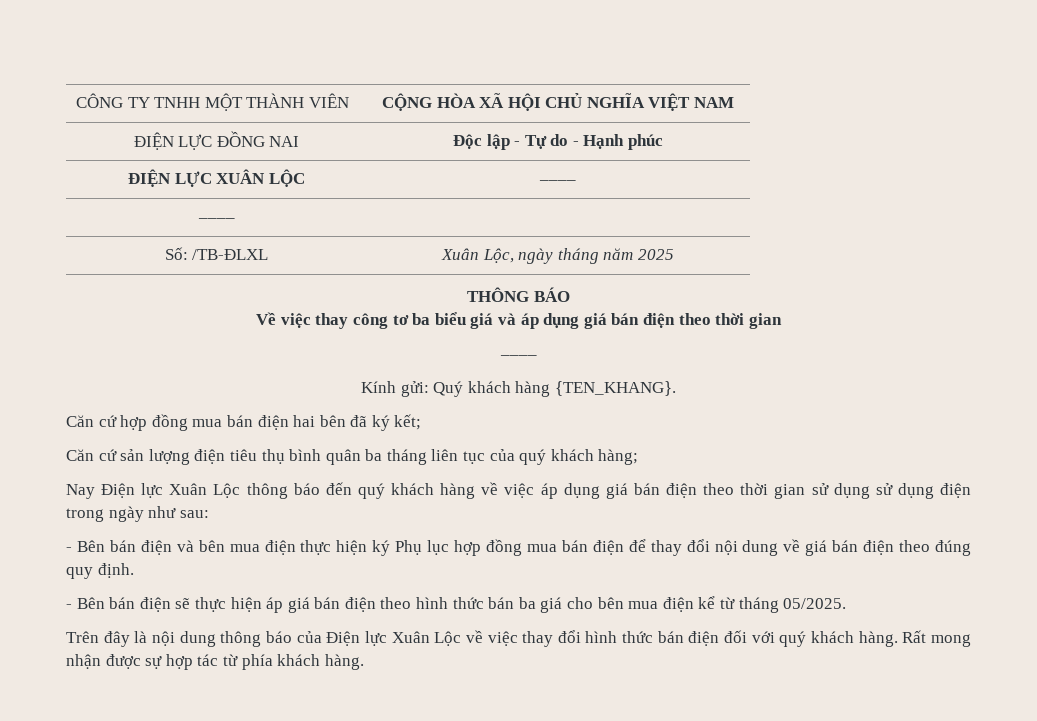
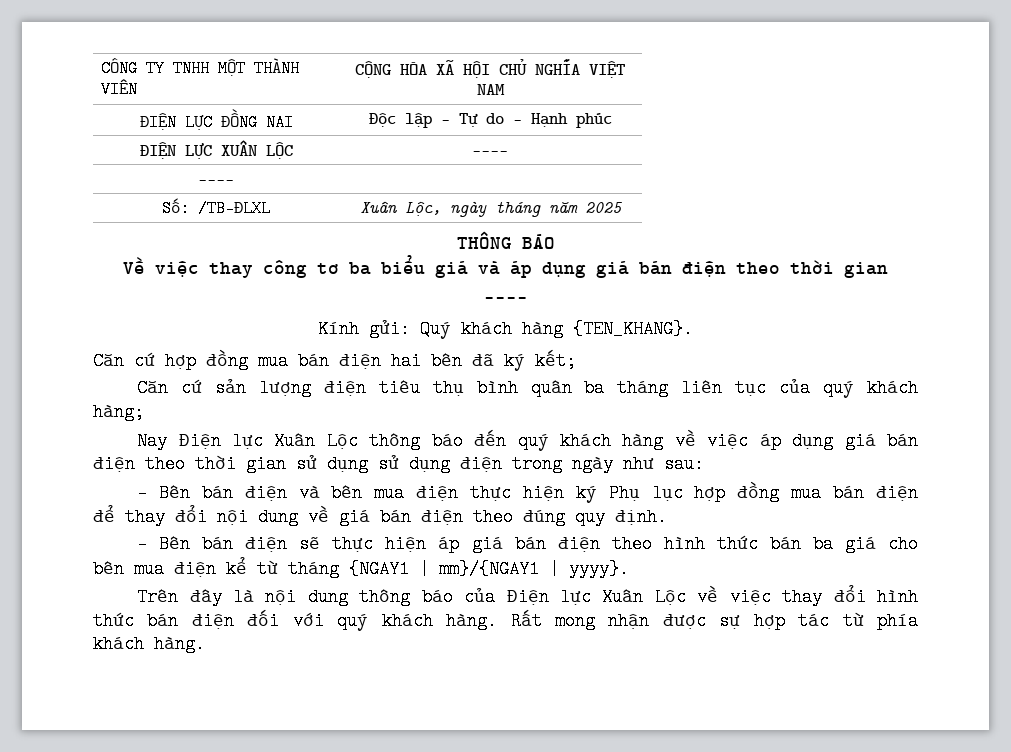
[783,598,847,609] 05/2025. -> [349,560,629,578] {NGAY1 | mm}/{NGAY1 | yyyy}.

